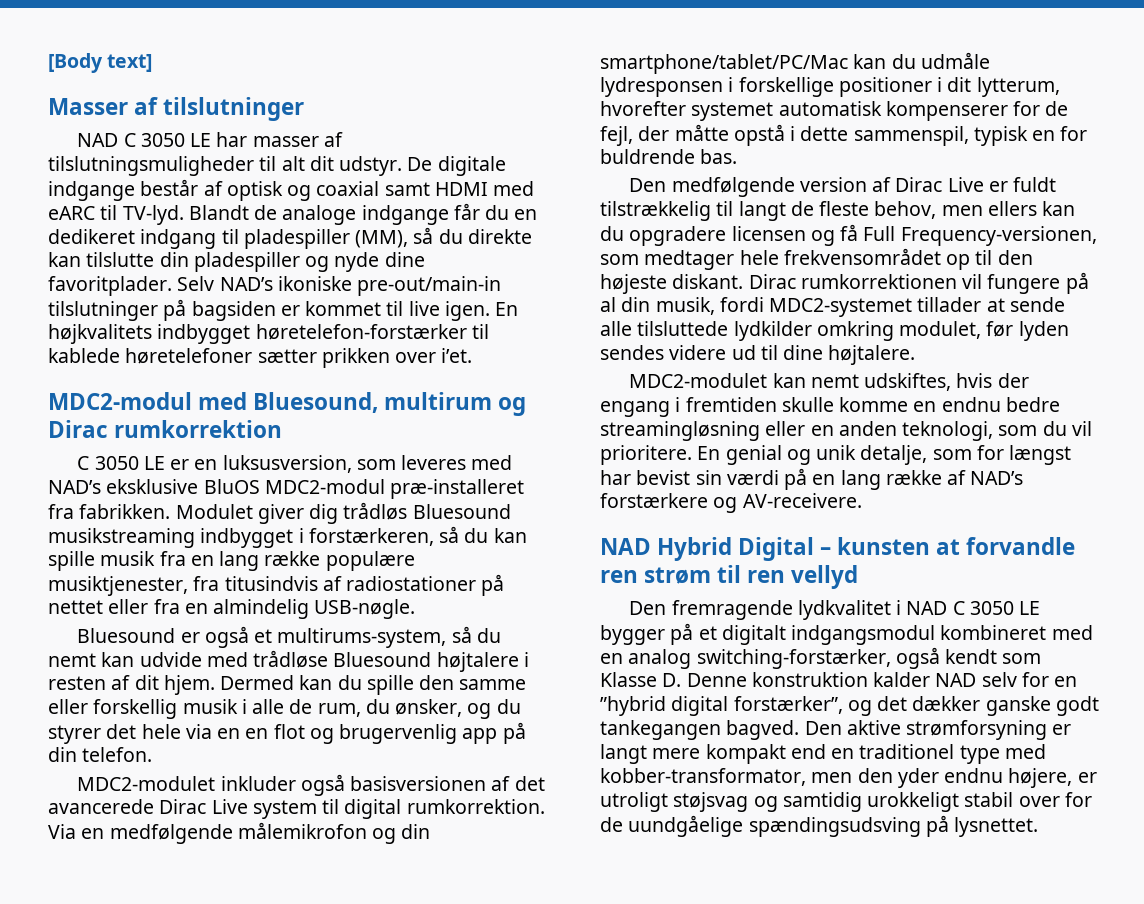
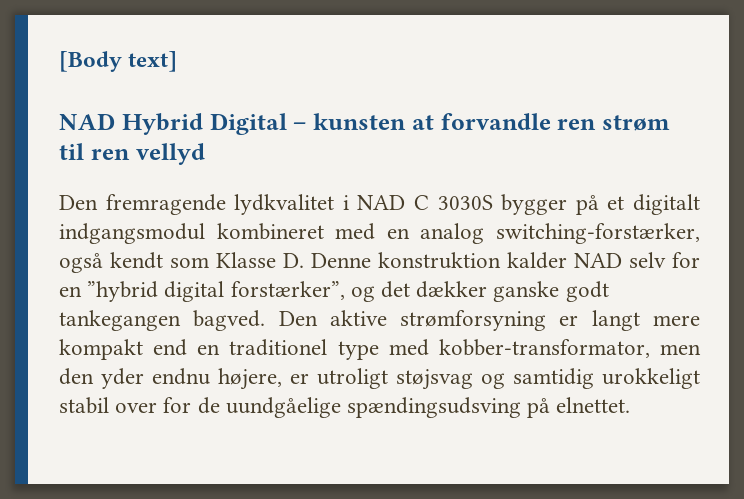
[48,97,305,121] [77,132,343,147] [48,156,506,176] [48,179,535,201] [48,203,538,225] [48,227,532,249] [48,252,425,272] [48,276,502,296] [48,299,519,321] [48,324,489,344] [48,348,473,368] [48,392,527,416] [48,420,283,438] [77,455,513,473] [48,479,525,499] [48,502,511,524] [48,526,527,548] [48,551,415,571] [48,574,505,596] [48,599,416,619] [77,626,501,648] [48,650,529,672] [48,675,527,695] [48,699,521,719] [48,722,526,744] [48,747,153,762] [77,774,545,796] [48,799,545,819] [48,822,431,844] [600,52,990,74] [600,77,1060,97] [600,101,1069,121] [600,124,1088,146] [600,149,738,164] [629,177,1057,197] [600,201,1076,221] [600,224,1097,246] [600,248,1033,270] [600,272,1089,294] [600,297,1065,317] [600,321,1069,341] [600,345,916,365] [629,373,1029,391] [600,397,1060,417] [600,421,1092,441] [600,445,1072,465] [600,468,1024,490] [600,493,862,513] // Masser af tilslutninger // NAD C 3050 LE har masser af tilslutningsmuligheder til alt dit udstyr. De digitale indgange består af optisk og coaxial samt HDMI med eARC til TV-lyd. Blandt de analoge indgange får du en dedikeret indgang til pladespiller (MM), så du direkte kan tilslutte din pladespiller og nyde dine favoritplader. Selv NAD’s ikoniske pre-out/main-in tilslutninger på bagsiden er kommet til live igen. En højkvalitets indbygget høretelefon-forstærker til kablede høretelefoner sætter prikken over i’et. // MDC2-modul med Bluesound, multirum og Dirac rumkorrektion // C 3050 LE er en luksusversion, som leveres med NAD’s eksklusive BluOS MDC2-modul præ-installeret fra fabrikken. Modulet giver dig trådløs Bluesound musikstreaming indbygget i forstærkeren, så du kan spille musik fra en lang række populære musiktjenester, fra titusindvis af radiostationer på nettet eller fra en almindelig USB-nøgle. // Bluesound er også et multirums-system, så du nemt kan udvide med trådløse Bluesound højtalere i resten af dit hjem. Dermed kan du spille den samme eller forskellig musik i alle de rum, du ønsker, og du styrer det hele via en en flot og brugervenlig app på din telefon. // MDC2-modulet inkluder også basisversionen af det avancerede Dirac Live system til digital rumkorrektion. Via en medfølgende målemikrofon og din smartphone/tablet/PC/Mac kan du udmåle lydresponsen i forskellige positioner i dit lytterum, hvorefter systemet automatisk kompenserer for de fejl, der måtte opstå i dette sammenspil, typisk en for buldrende bas. // Den medfølgende version af Dirac Live er fuldt tilstrækkelig til langt de fleste behov, men ellers kan du opgradere licensen og få Full Frequency-versionen, som medtager hele frekvensområdet op til den højeste diskant. Dirac rumkorrektionen vil fungere på al din musik, fordi MDC2-systemet tillader at sende alle tilsluttede lydkilder omkring modulet, før lyden sendes videre ud til dine højtalere. // MDC2-modulet kan nemt udskiftes, hvis der engang i fremtiden skulle komme en endnu bedre streamingløsning eller en anden teknologi, som du vil prioritere. En genial og unik detalje, som for længst har bevist sin værdi på en lang række af NAD’s forstærkere og AV-receivere. -> (178, 61) none
[969,601,1041,615] 3050 LE -> [437,195,493,210] 3030S
[954,817,1039,837] lysnettet. -> [556,397,631,413] elnettet.

